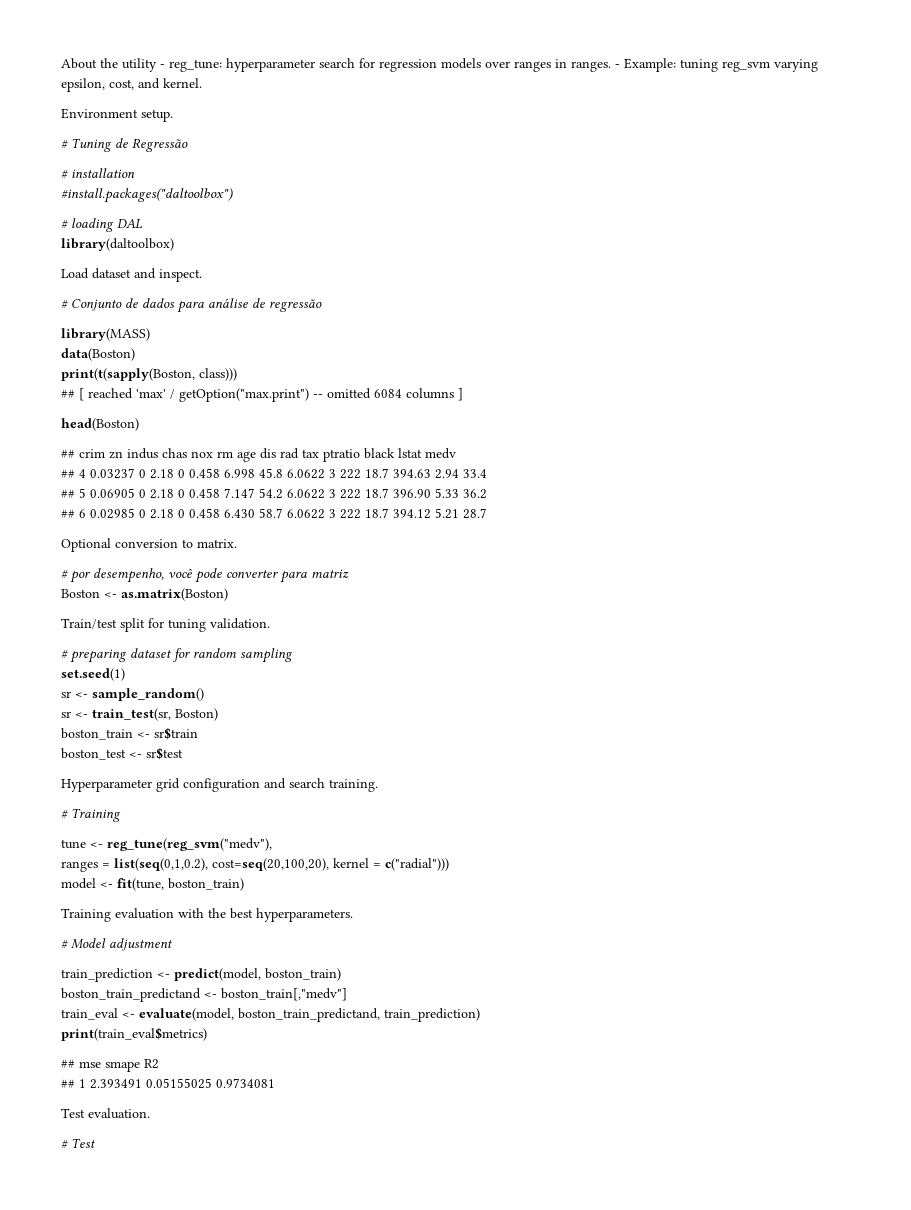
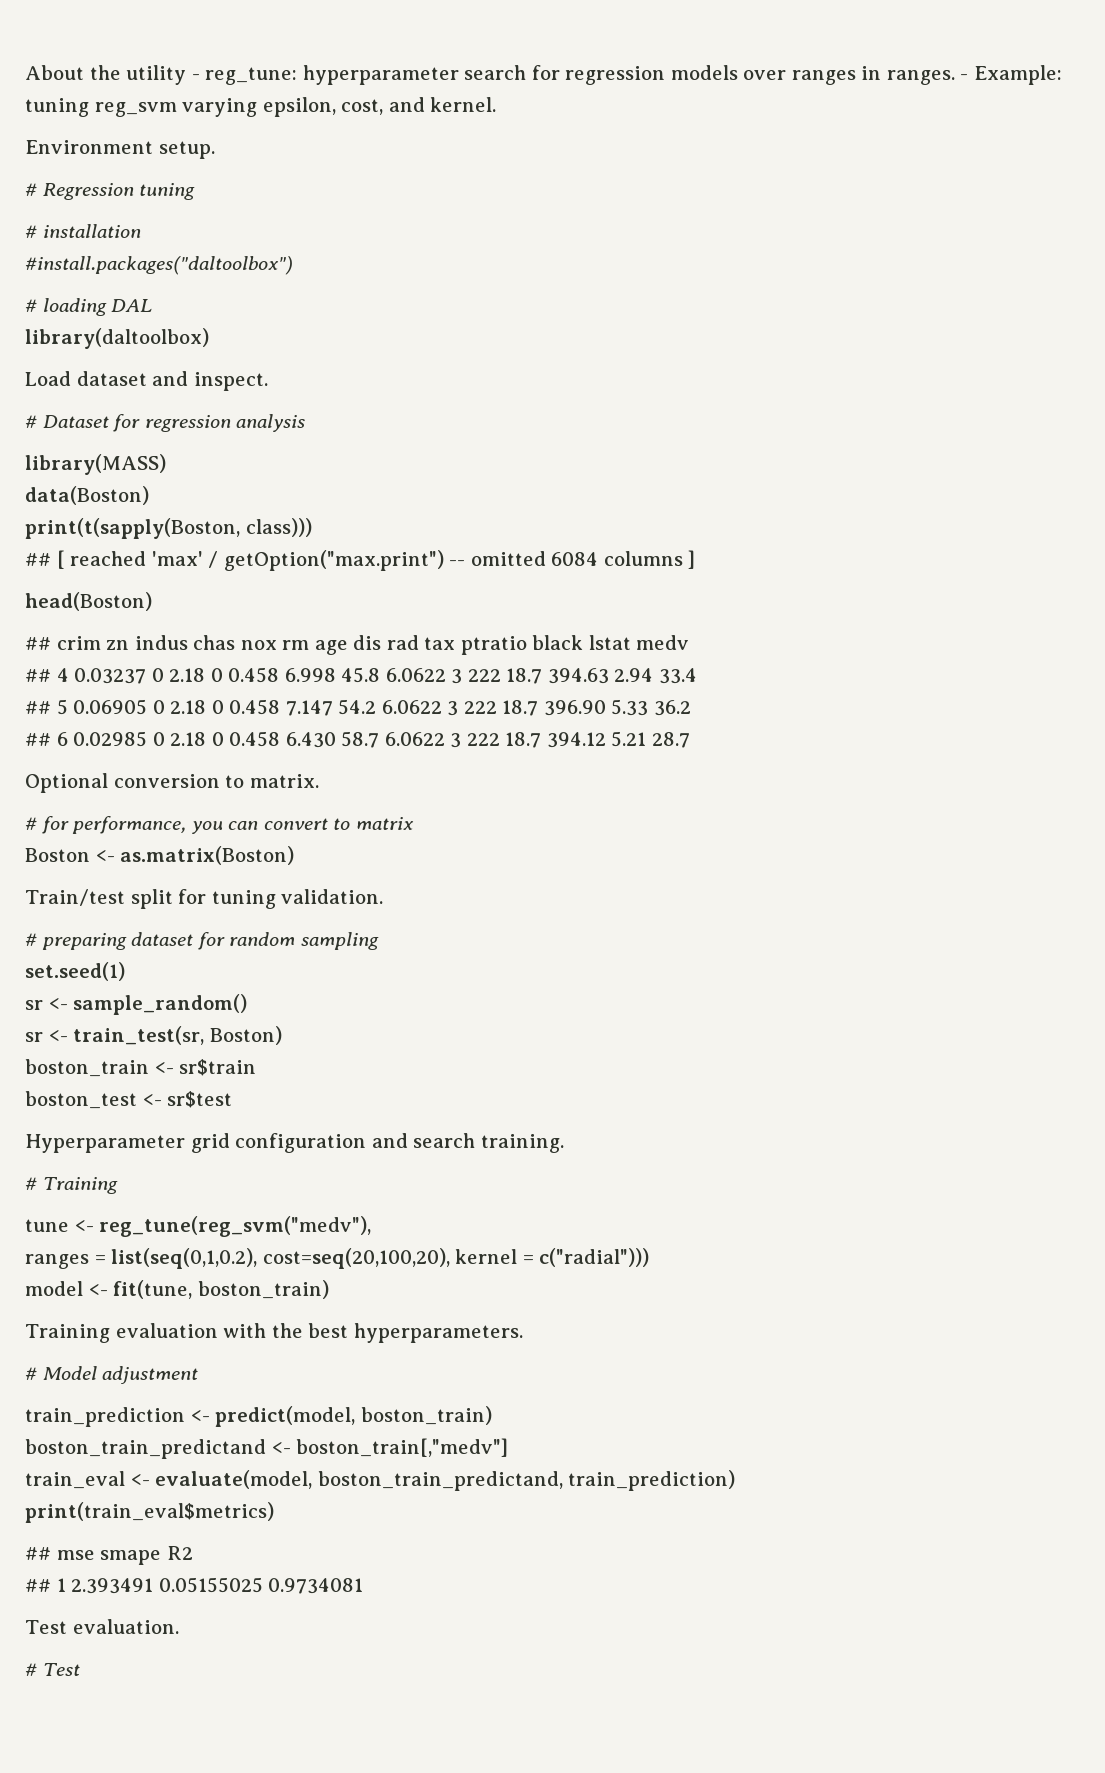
[71,138,188,152] Tuning de Regressão -> [42,183,196,200] Regression tuning
[71,298,322,313] Conjunto de dados para análise de regressão -> [42,414,306,432] Dataset for regression analysis
[70,568,349,583] por desempenho, você pode converter para matriz -> [41,816,414,834] for performance, you can convert to matrix

